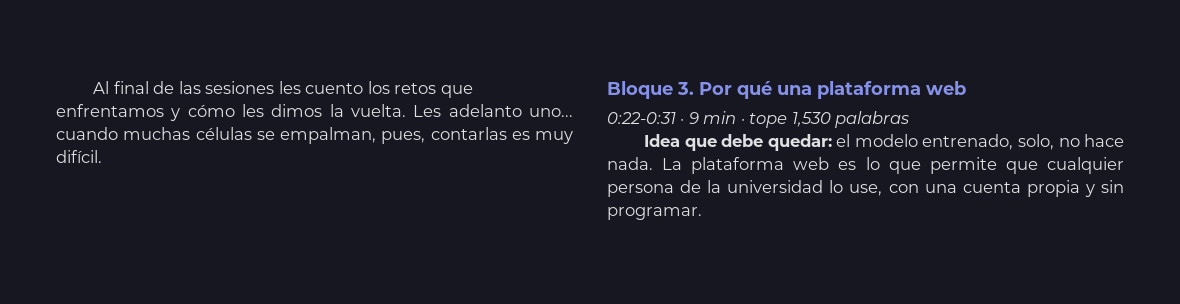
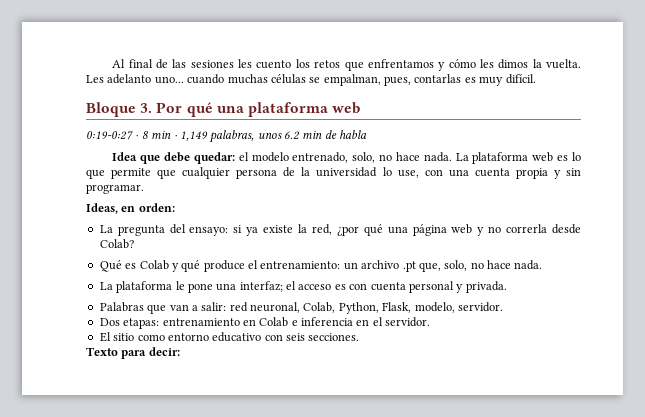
[607,111,910,128] 0:22-0:31 · 9 min · tope 1,530 palabras -> [86,130,368,143] 0:19-0:27 · 8 min · 1,149 palabras, unos 6.2 min de habla
(702, 213) none -> [86,203,175,214] [99,224,581,236] [99,239,134,249] [99,260,543,272] [99,281,507,293] [99,302,503,314] [99,317,431,329] [99,332,360,342] [86,347,180,359] // Ideas, en orden: // La pregunta del ensayo: si ya existe la red, ¿por qué una página web y no correrla desde Colab? // Qué es Colab y qué produce el entrenamiento: un archivo .pt que, solo, no hace nada. // La plataforma le pone una interfaz; el acceso es con cuenta personal y privada. // Palabras que van a salir: red neuronal, Colab, Python, Flask, modelo, servidor. // Dos etapas: entrenamiento en Colab e inferencia en el servidor. // El sitio como entorno educativo con seis secciones. // Texto para decir:

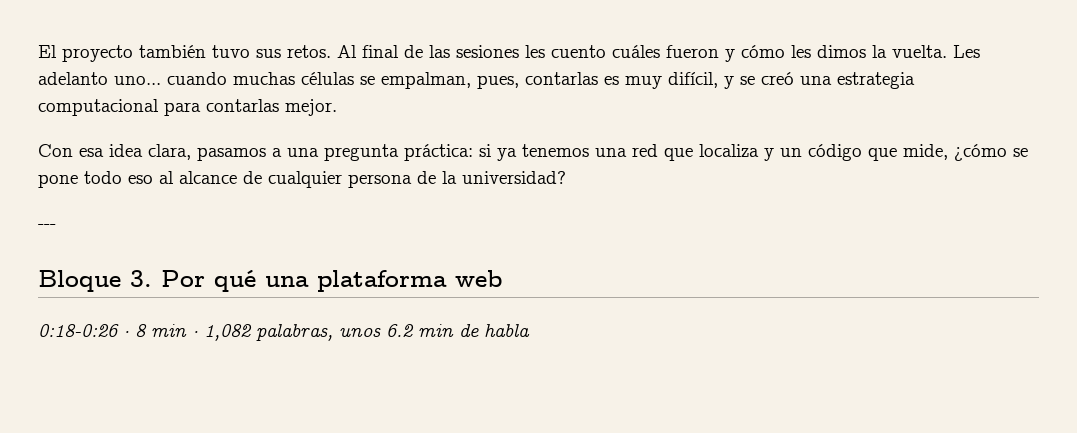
(112, 63) none -> [38,45,331,62] El proyecto también tuvo sus retos.
[295,59,434,71] los retos que enfrentamos -> [612,45,719,58] cuáles fueron
[505,74,536,84] difícil. -> [668,72,915,89] [38,99,337,116] [38,144,1028,161] [38,171,566,188] [38,224,56,229] difícil, y se creó una estrategia computacional para contarlas mejor. // Con esa idea clara, pasamos a una pregunta práctica: si ya tenemos una red que localiza y un código que mide, ¿cómo se pone todo eso al alcance de cualquier persona de la universidad? // ---
[86,131,133,140] 0:19-0:27 -> [38,324,119,337] 0:18-0:26
[179,131,208,141] 1,149 -> [204,324,252,341] 1,082
[112,152,581,164] [86,167,581,179] [86,184,144,194] [86,203,175,214] [99,224,581,236] [99,239,134,249] [99,260,543,272] [99,281,507,293] [99,302,503,314] [99,317,431,329] [99,332,360,342] [86,347,180,359] // Idea que debe quedar: el modelo entrenado, solo, no hace nada. La plataforma web es lo que permite que cualquier persona de la universidad lo use, con una cuenta propia y sin programar. // Ideas, en orden: // La pregunta del ensayo: si ya existe la red, ¿por qué una página web y no correrla desde Colab? // Qué es Colab y qué produce el entrenamiento: un archivo .pt que, solo, no hace nada. // La plataforma le pone una interfaz; el acceso es con cuenta personal y privada. // Palabras que van a salir: red neuronal, Colab, Python, Flask, modelo, servidor. // Dos etapas: entrenamiento en Colab e inferencia en el servidor. // El sitio como entorno educativo con seis secciones. // Texto para decir: -> (530, 330) none

